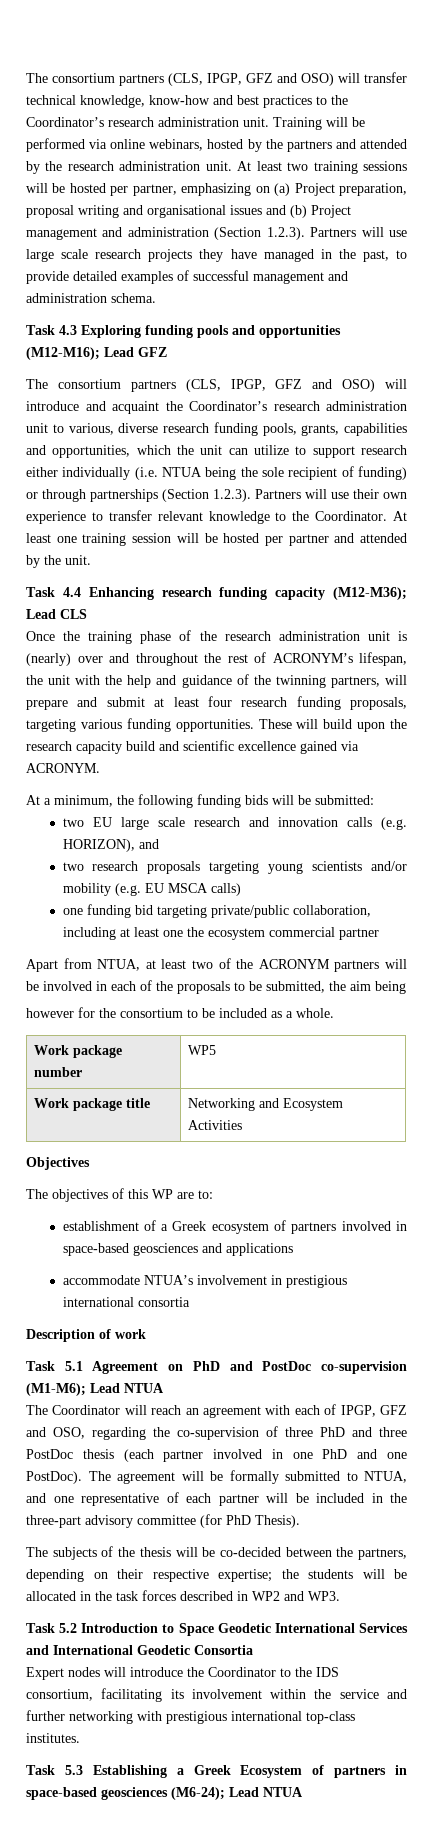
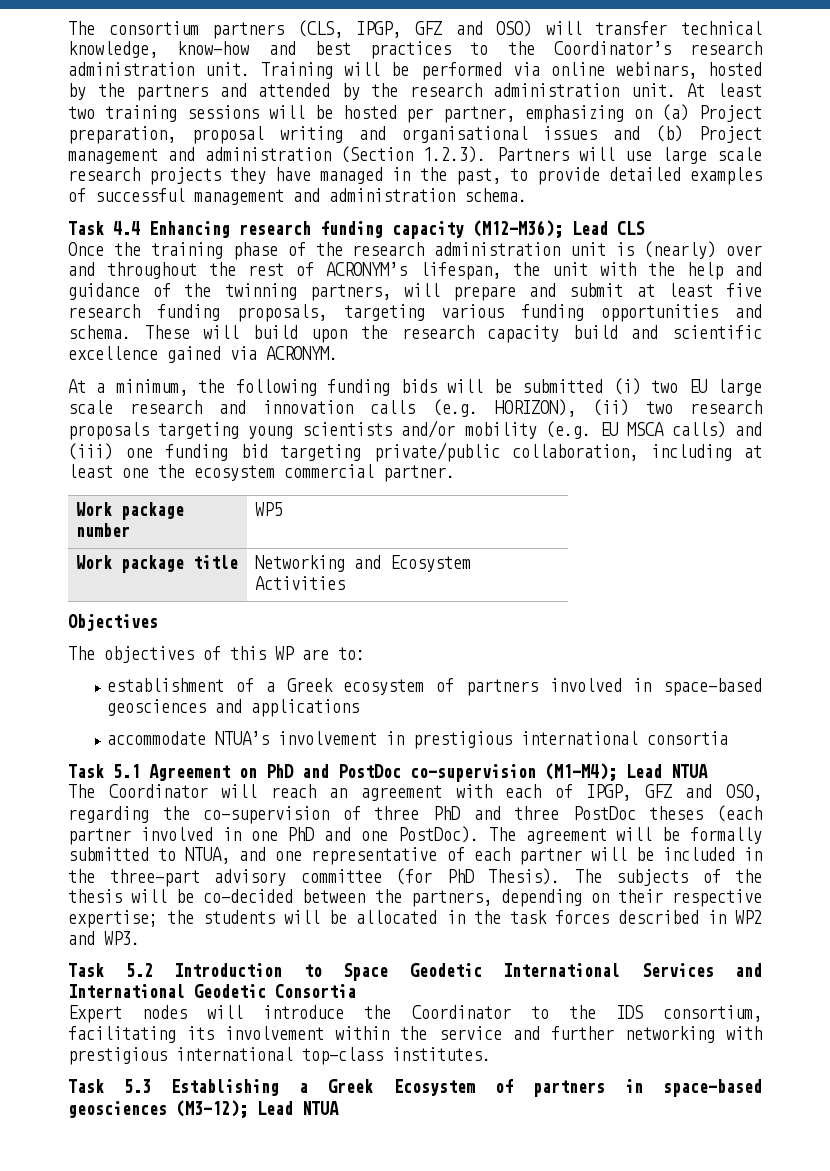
[26,325,341,338] [26,347,167,360] [26,379,407,392] [26,401,407,414] [26,422,407,436] [26,445,407,458] [26,466,407,480] [26,489,407,502] [26,510,407,524] [26,533,407,546] [26,555,91,568] // Task 4.3 Exploring funding pools and opportunities (M12-M16); Lead GFZ // The consortium partners (CLS, IPGP, GFZ and OSO) will introduce and acquaint the Coordinator’s research administration unit to various, diverse research funding pools, grants, capabilities and opportunities, which the unit can utilize to support research either individually (i.e. NTUA being the sole recipient of funding) or through partnerships (Section 1.2.3). Partners will use their own experience to transfer relevant knowledge to the Coordinator. At least one training session will be hosted per partner and attended by the unit. -> (527, 195) none
[207,696,232,707] four -> [725,283,762,297] five
[175,719,254,732] opportunities. -> [601,304,762,322] [68,325,131,339] opportunities and schema.
[315,795,374,805] submitted: // -> [522,378,641,395] submitted (i)
[138,839,159,849] and // -> [592,399,629,416] (ii)
(241, 889) // -> [735,422,763,436] [68,443,113,460] and (iii)
[338,928,379,940] [26,958,407,972] [26,980,406,994] [26,1007,334,1018] partner // Apart from NTUA, at least two of the ACRONYM partners will be involved in each of the proposals to be submitted, the aim being // however for the consortium to be included as a whole. -> [383,465,455,482] partner.
[26,1329,146,1342] // Description of work -> (729, 738) none
[26,1383,86,1396] (M1-M6); -> [545,763,617,781] (M1-M4);
[82,1449,114,1459] thesis -> [649,806,704,820] theses
(300, 1521) // -> (560, 876) none
[171,1787,225,1800] (M6-24); -> [176,1100,248,1118] (M3-12);

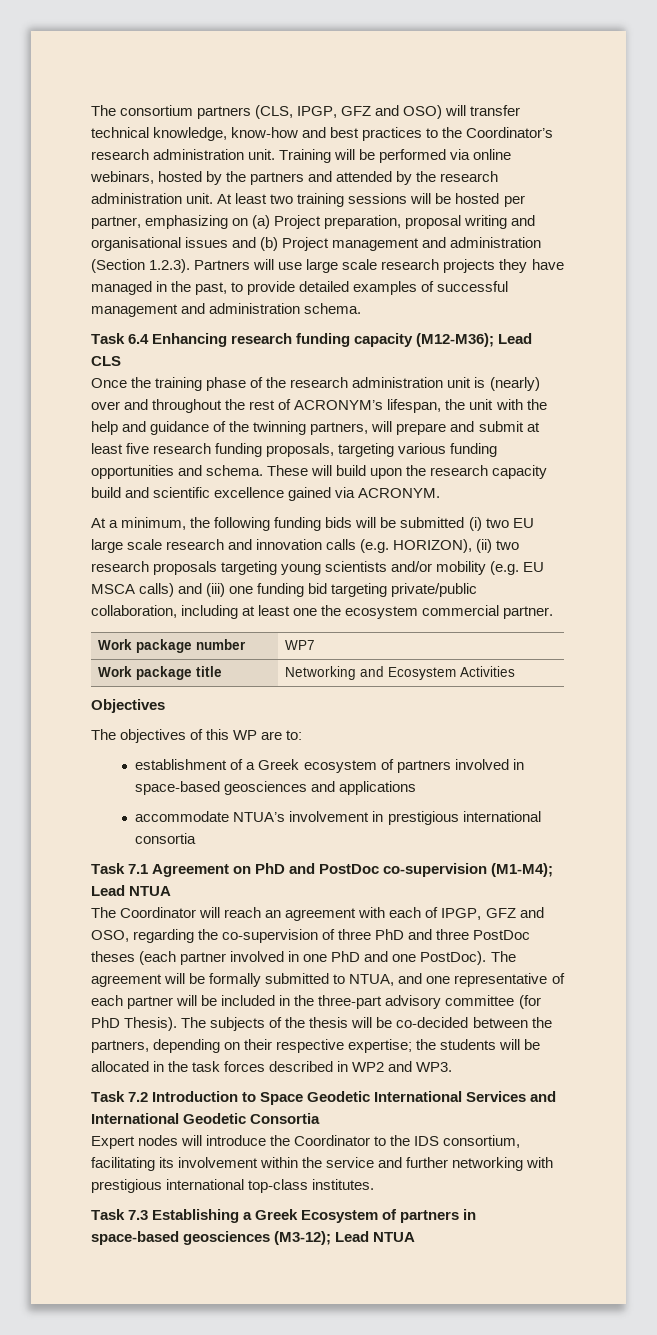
[113,221,140,235] 4.4 -> [128,334,150,344] 6.4
[255,502,283,516] WP5 -> [285,640,316,650] WP7
[113,764,140,778] 5.1 -> [128,864,149,874] 7.1
[125,963,153,977] 5.2 -> [128,1092,149,1102] 7.2
[124,1079,152,1093] 5.3 -> [128,1210,149,1220] 7.3

